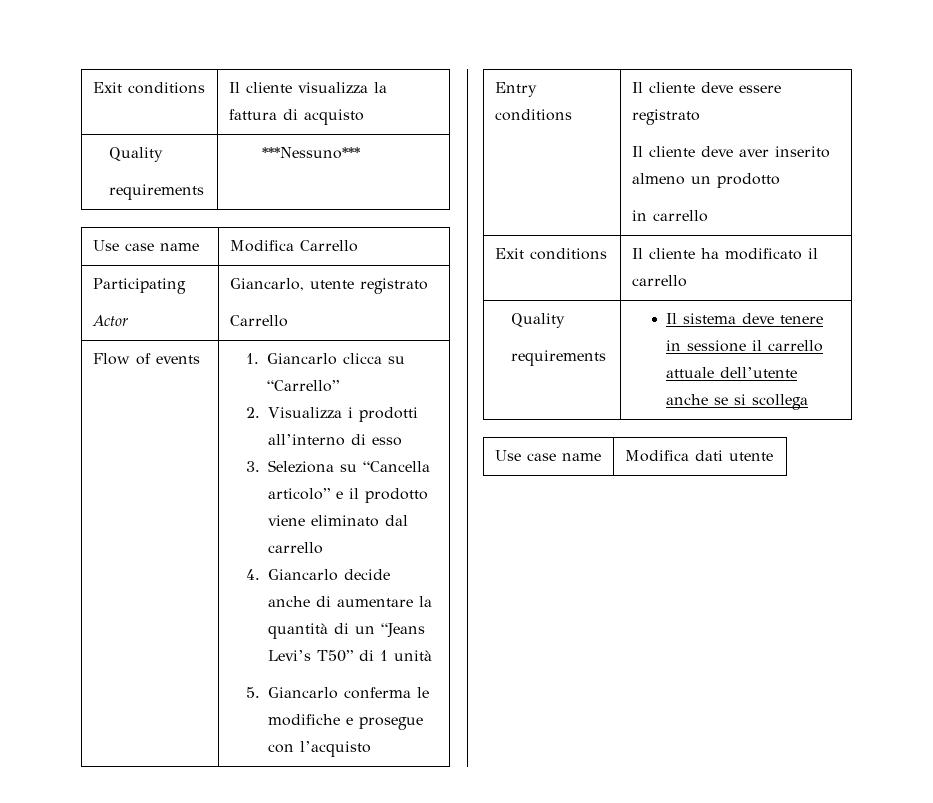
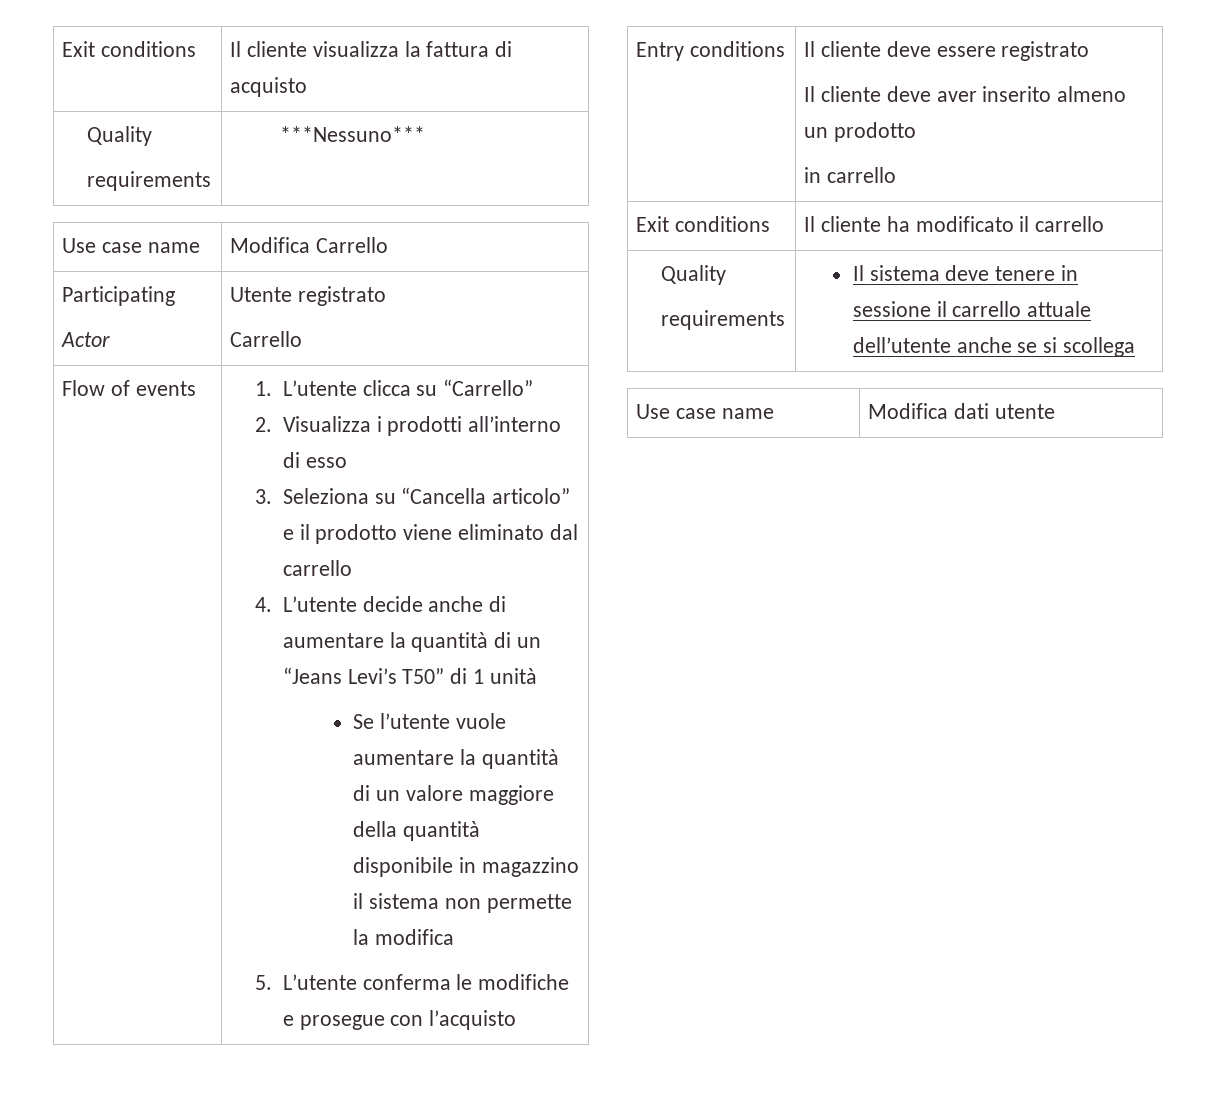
[230,278,355,291] Giancarlo, utente -> [230,287,293,302] Utente
[267,353,338,365] Giancarlo -> [282,380,357,396] L’utente
[268,569,339,581] Giancarlo -> [282,596,357,612] L’utente
(433, 655) none -> [353,713,507,729] [353,749,560,769] [353,785,554,805] [353,821,481,841] [353,857,580,877] [353,893,572,913] [353,929,455,945] // Se l’utente vuole aumentare la quantità di un valore maggiore della quantità disponibile in magazzino il sistema non permette la modifica
[268,687,339,699] Giancarlo -> [282,974,357,990] L’utente

